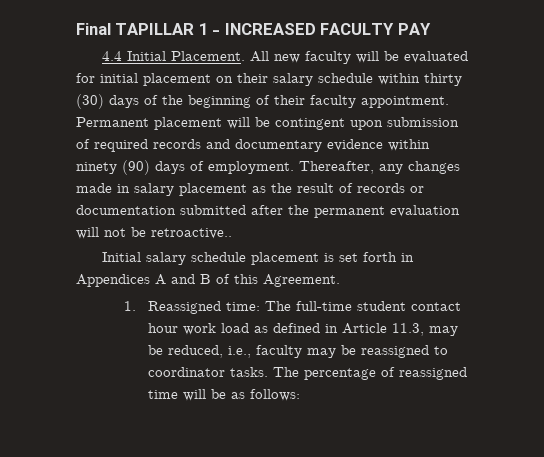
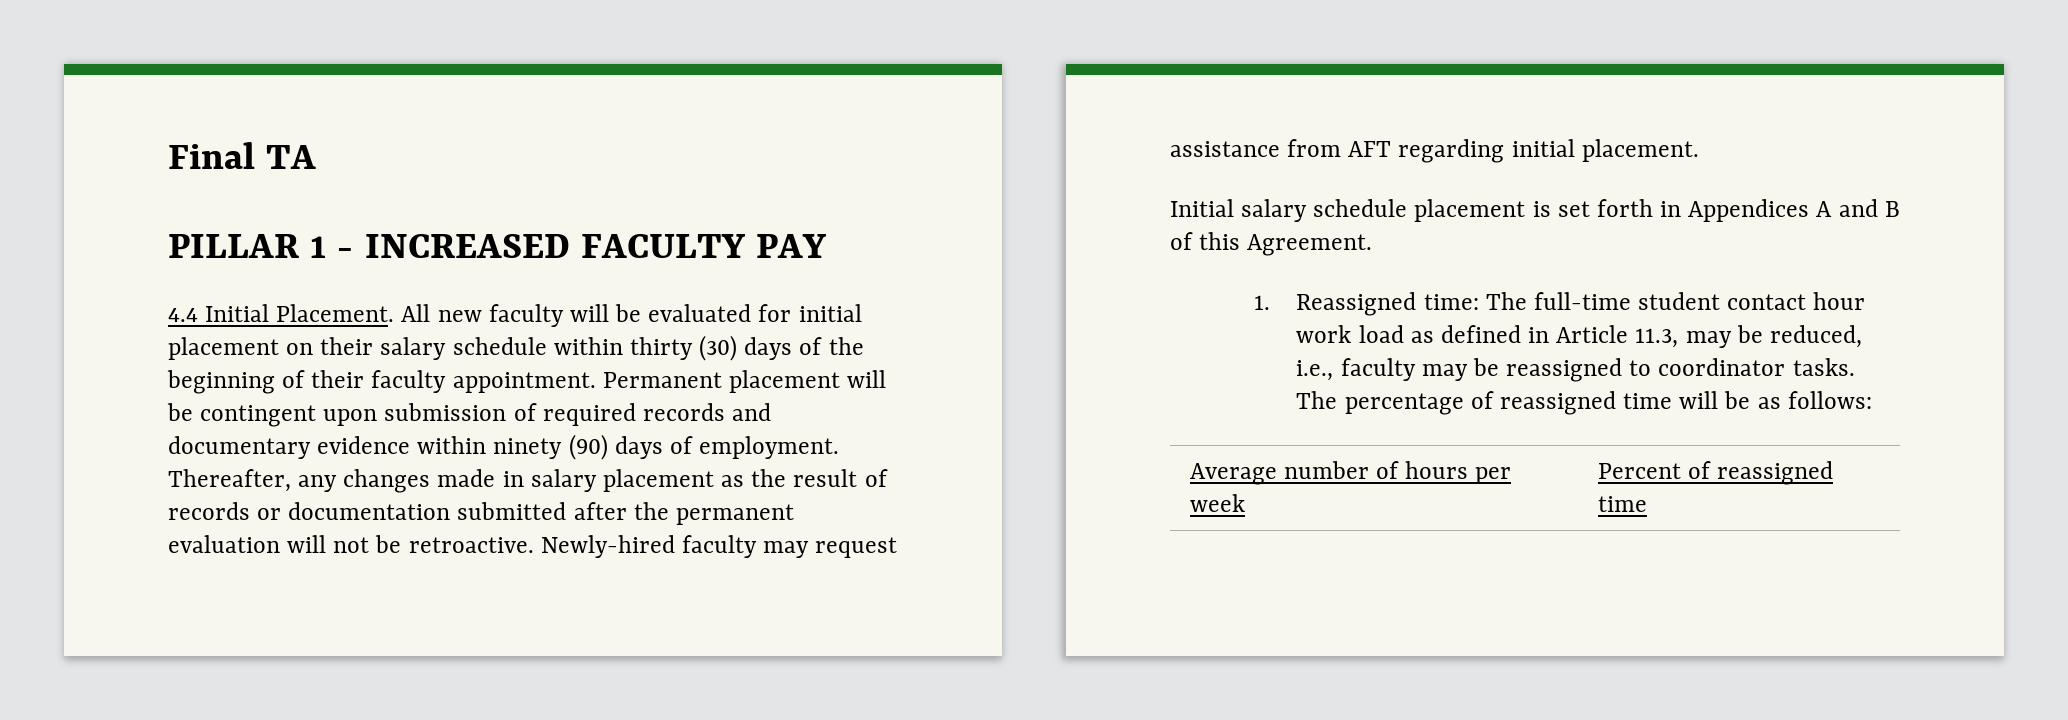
[115,23,195,35] TAPILLAR -> [266,145,317,169] [168,234,299,258] TA // PILLAR
[151,228,232,239] retroactive.. -> [408,535,898,558] [1170,139,1699,163] retroactive. Newly-hired faculty may request assistance from AFT regarding initial placement.
(301, 395) none -> [1189,461,1512,485] [1189,494,1245,512] [1597,461,1834,485] [1597,496,1647,512] // Average number of hours per week | Percent of reassigned time

